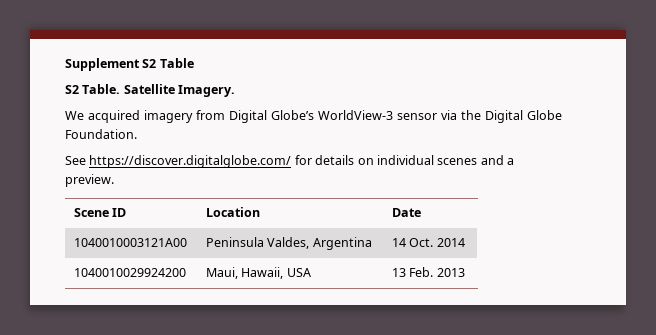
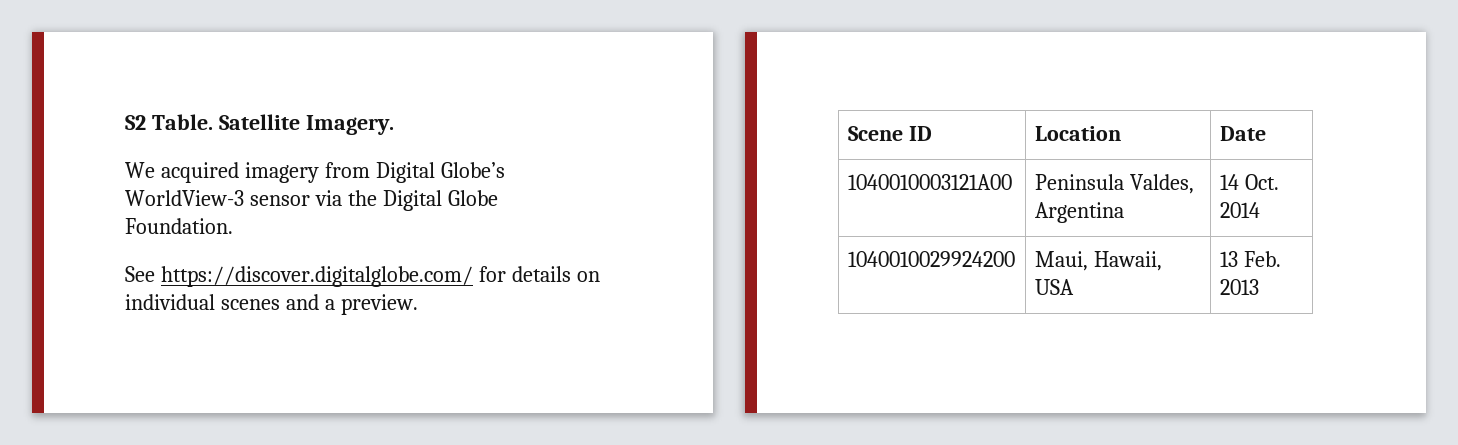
[65,58,194,71] Supplement S2 Table // -> (125, 122) none

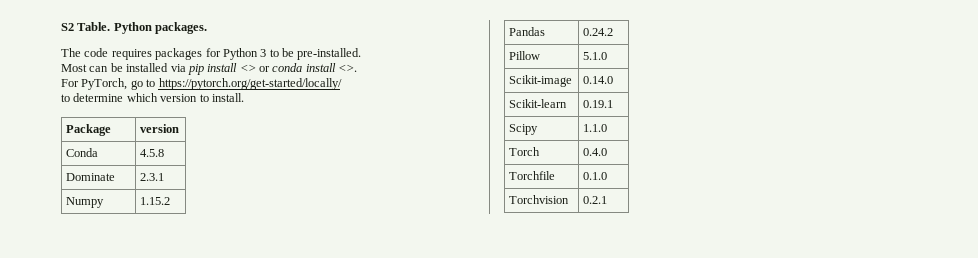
[218,114,394,135] [125,162,505,183] [125,190,498,211] [125,218,233,234] [125,266,600,287] [125,294,418,315] [847,126,932,141] [1034,126,1121,141] [1219,126,1266,141] [847,174,1012,190] [1034,174,1194,194] [1034,202,1124,223] [1219,174,1279,190] [1219,202,1260,218] [847,251,1015,267] [1034,251,1162,271] [1034,279,1074,295] [1219,251,1281,267] [1219,279,1259,295] Satellite Imagery. // We acquired imagery from Digital Globe’s WorldView-3 sensor via the Digital Globe Foundation. // See https://discover.digitalglobe.com/ for details on individual scenes and a preview. // Scene ID | Location | Date // 1040010003121A00 | Peninsula Valdes, Argentina | 14 Oct. 2014 // 1040010029924200 | Maui, Hawaii, USA | 13 Feb. 2013 -> [113,22,208,34] [61,48,362,60] [61,63,358,75] [61,78,342,90] [61,93,244,102] [66,124,112,136] [140,124,180,133] [66,148,99,157] [140,149,165,157] [66,173,116,181] [140,173,165,181] [66,197,105,208] [140,197,171,205] [509,27,546,36] [583,28,614,36] [509,51,541,60] [583,52,608,60] [509,75,573,87] [583,76,614,84] [509,99,568,108] [583,100,614,108] [509,124,539,135] [583,124,608,132] [509,147,541,156] [583,148,608,156] [509,171,556,180] [583,172,608,180] [509,195,570,204] [583,196,608,204] Python packages. // The code requires packages for Python 3 to be pre-installed. // Most can be installed via pip install <> or conda install <>. // For PyTorch, go to https://pytorch.org/get-started/locally/ // to determine which version to install. // Package | version // Conda | 4.5.8 // Dominate | 2.3.1 // Numpy | 1.15.2 // Pandas | 0.24.2 // Pillow | 5.1.0 // Scikit-image | 0.14.0 // Scikit-learn | 0.19.1 // Scipy | 1.1.0 // Torch | 0.4.0 // Torchfile | 0.1.0 // Torchvision | 0.2.1

